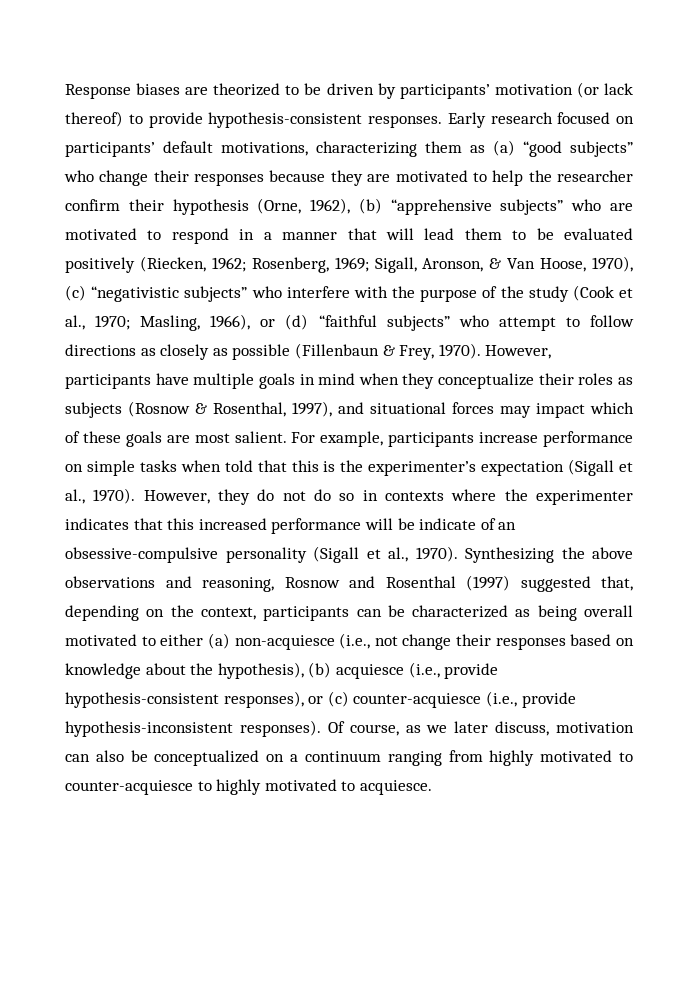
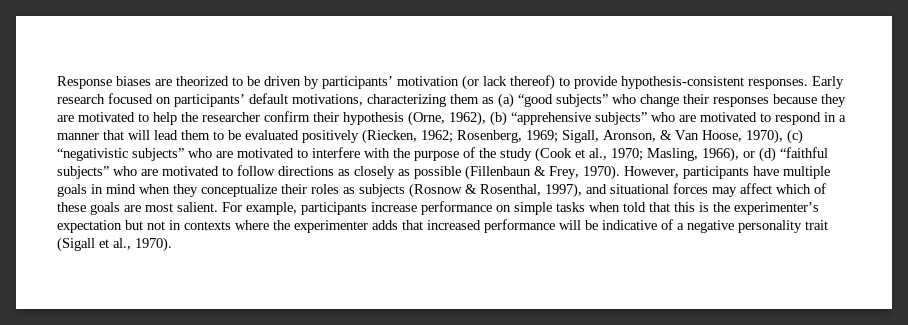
(282, 292) none -> [216,148,308,158] are motivated to
[498,317,556,331] attempt -> [141,166,219,176] are motivated
[536,403,585,418] impact -> [740,183,772,194] affect
[568,459,633,476] [65,488,355,505] (Sigall et al., 1970). However, they do not do so -> [125,220,165,230] but not
[65,518,195,530] indicates that this -> [372,220,423,230] adds that
[419,518,517,530] [65,546,633,563] [65,575,633,592] [65,605,634,621] [65,633,634,650] [65,662,499,679] [65,691,576,708] [65,720,634,737] [65,750,633,766] [65,779,432,795] indicate of an obsessive-compulsive personality (Sigall et al., 1970). Synthesizing the above observations and reasoning, Rosnow and Rosenthal (1997) suggested that, depending on the context, participants can be characterized as being overall motivated to either (a) non-acquiesce (i.e., not change their responses based on knowledge about the hypothesis), (b) acquiesce (i.e., provide hypothesis-consistent responses), or (c) counter-acquiesce (i.e., provide hypothesis-inconsistent responses). Of course, as we later discuss, motivation can also be conceptualized on a continuum ranging from highly motivated to counter-acquiesce to highly motivated to acquiesce. -> [602,219,828,233] [57,237,172,252] indicative of a negative personality trait (Sigall et al., 1970).

